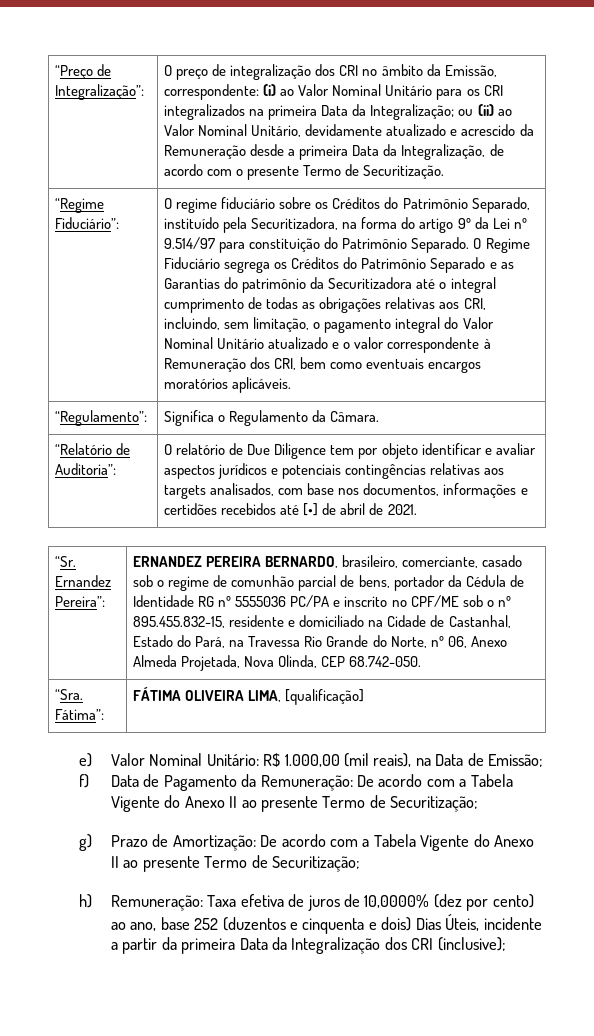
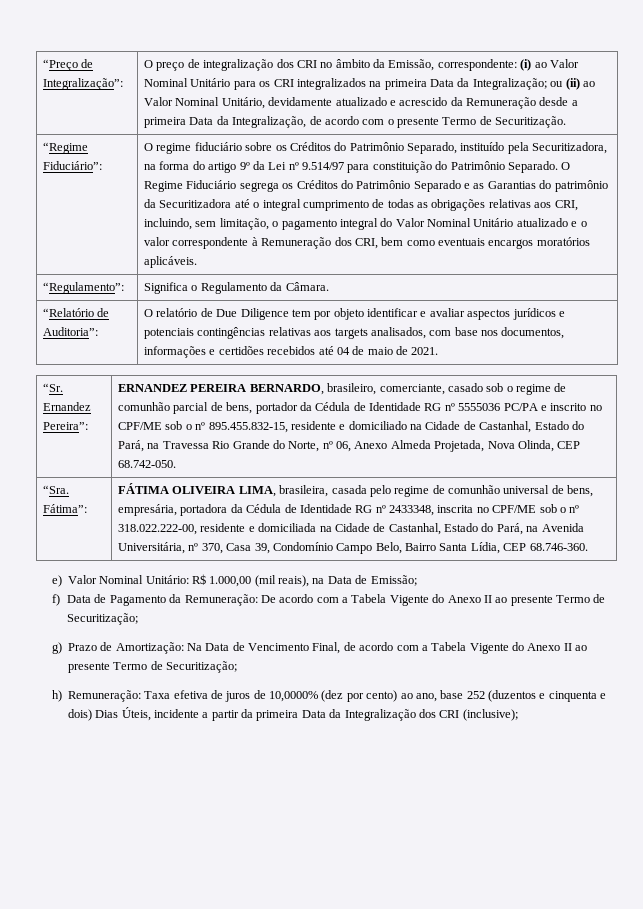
[303,503,366,516] [•] de abril -> [336,346,393,355] 04 de maio
[285,689,365,705] [qualificação] -> [279,485,594,497] [118,504,580,516] [118,523,584,535] [118,542,588,554] brasileira, casada pelo regime de comunhão universal de bens, empresária, portadora da Cédula de Identidade RG nº 2433348, inscrita no CPF/ME sob o nº 318.022.222-00, residente e domiciliada na Cidade de Castanhal, Estado do Pará, na Avenida Universitária, nº 370, Casa 39, Condomínio Campo Belo, Bairro Santa Lídia, CEP 68.746-360.
[260,835,278,847] De -> [186,642,356,654] Na Data de Vencimento Final, de

